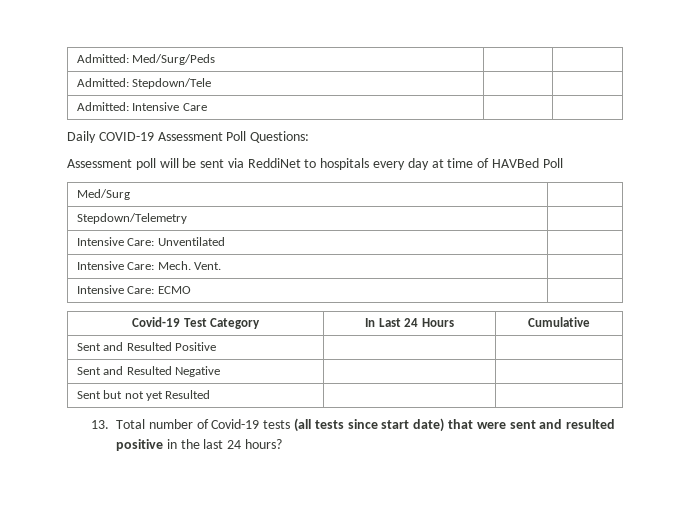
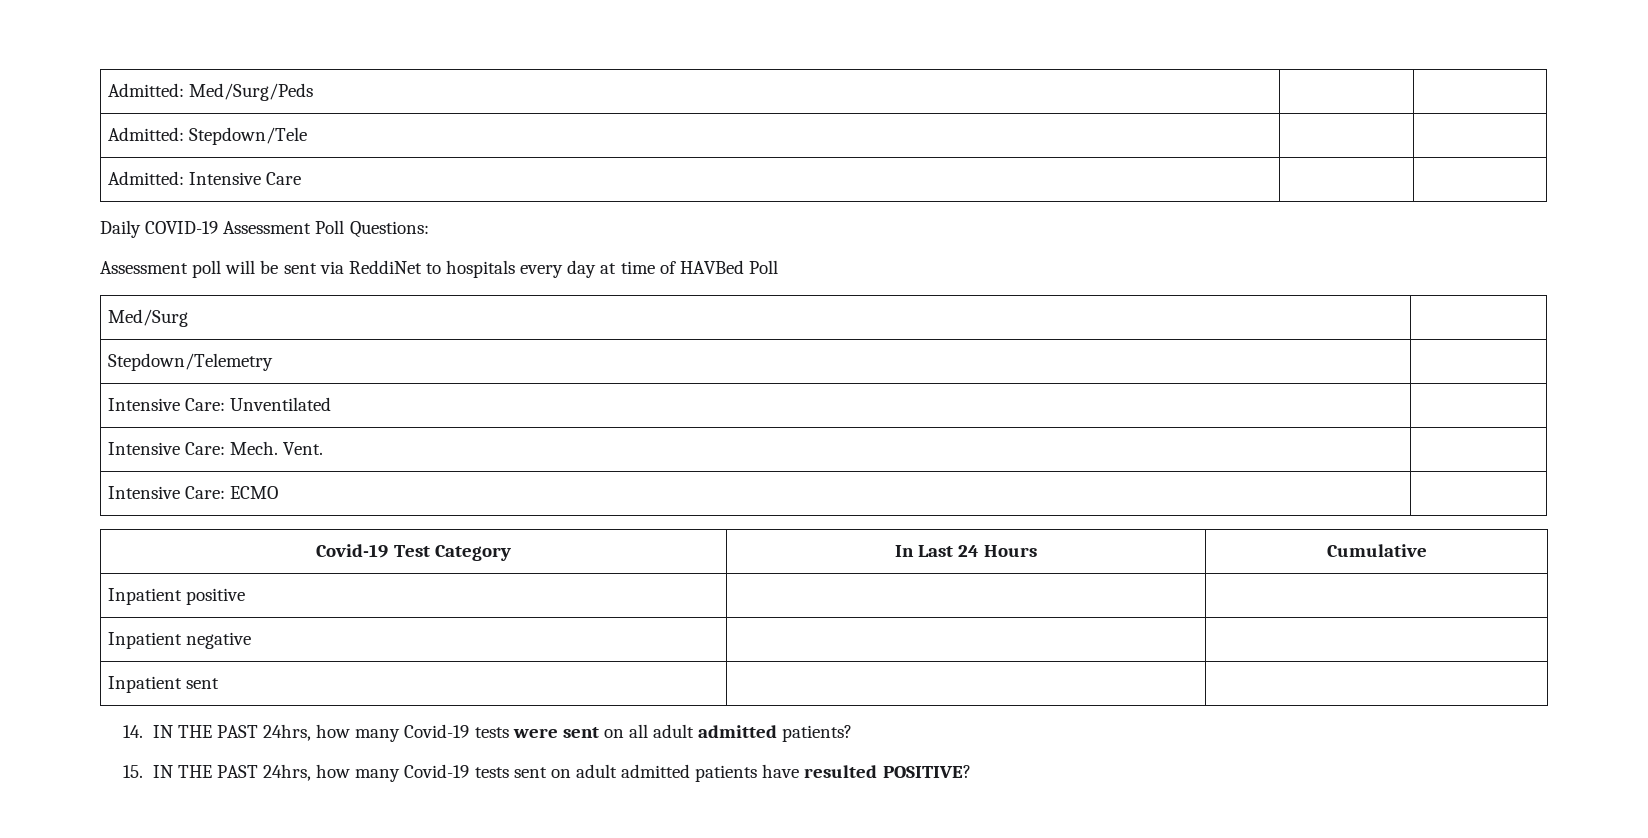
[76,342,216,351] [76,366,220,377] [76,390,211,401] [91,418,616,432] [116,439,283,451] Sent and Resulted Positive | | // Sent and Resulted Negative | | // Sent but not yet Resulted | | // 13. Total number of Covid-19 tests (all tests since start date) that were sent and resulted positive in the last 24 hours? -> [107,588,246,605] [107,632,252,649] [107,676,220,693] [123,724,853,742] [123,764,971,782] Inpatient positive | | // Inpatient negative | | // Inpatient sent | | // 14. IN THE PAST 24hrs, how many Covid-19 tests were sent on all adult admitted patients? // 15. IN THE PAST 24hrs, how many Covid-19 tests sent on adult admitted patients have resulted POSITIVE?

